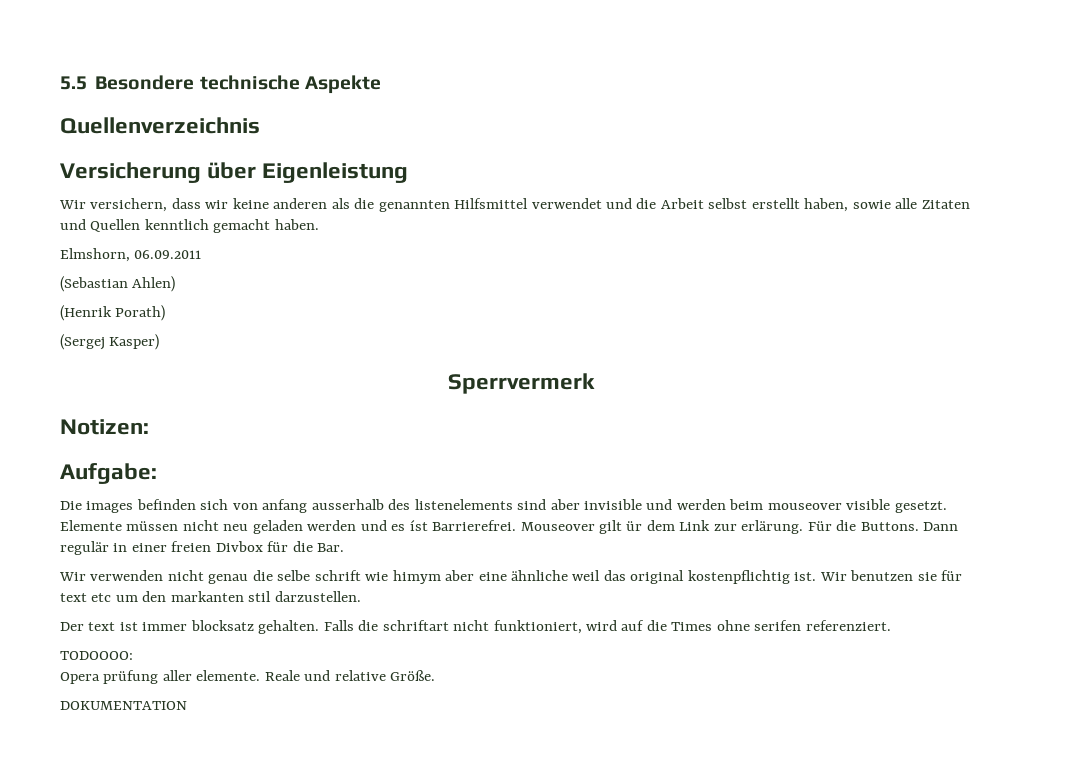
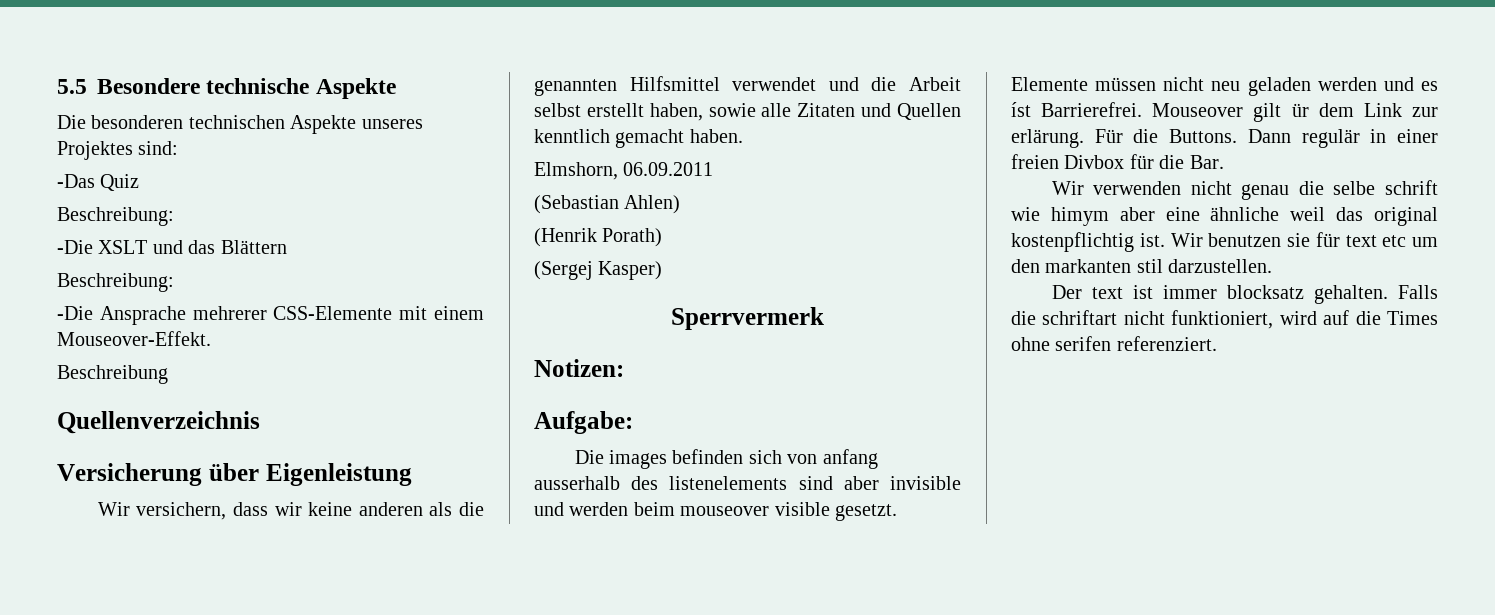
(381, 84) none -> [57,115,423,134] [57,141,179,160] [57,174,140,191] [57,207,174,226] [57,240,287,254] [57,273,174,292] [57,306,485,325] [57,331,211,346] [57,365,168,384] // Die besonderen technischen Aspekte unseres Projektes sind: // -Das Quiz // Beschreibung: // -Die XSLT und das Blättern // Beschreibung: // -Die Ansprache mehrerer CSS-Elemente mit einem Mouseover-Effekt. // Beschreibung
[60,651,133,660] [60,670,436,684] [60,701,187,710] // TODOOOO: // Opera prüfung aller elemente. Reale und relative Größe. // DOKUMENTATION -> (1217, 343) none

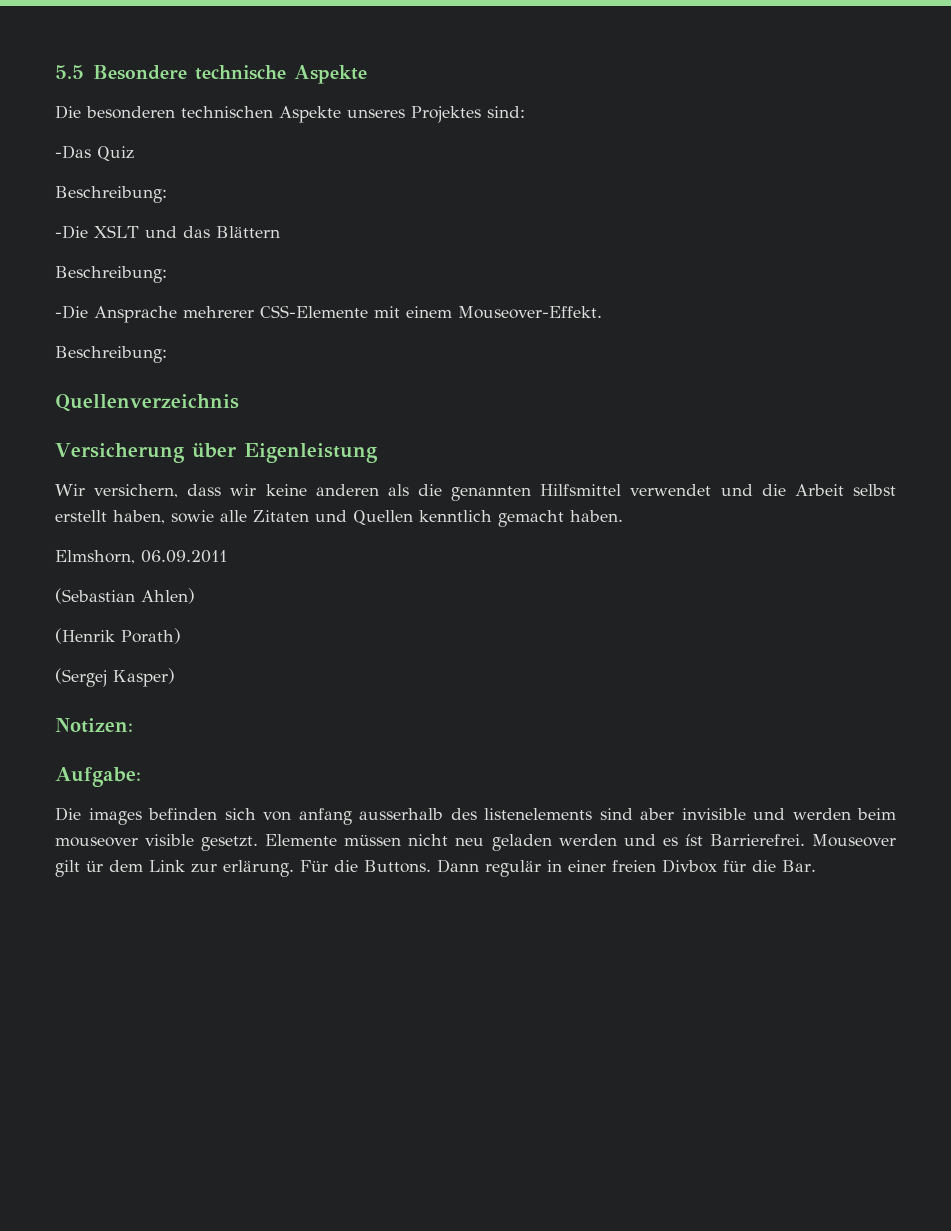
[57,365,168,384] Beschreibung -> [55,346,167,363] Beschreibung:
[671,307,824,330] // Sperrvermerk -> (175, 677) none
[1051,180,1438,200] [1011,207,1438,226] [1011,232,1438,252] [1011,259,1273,273] [1051,285,1438,304] [1011,310,1438,329] [1011,336,1217,351] // Wir verwenden nicht genau die selbe schrift wie himym aber eine ähnliche weil das original kostenpflichtig ist. Wir benutzen sie für text etc um den markanten stil darzustellen. // Der text ist immer blocksatz gehalten. Falls die schriftart nicht funktioniert, wird auf die Times ohne serifen referenziert. -> (816, 866) none

